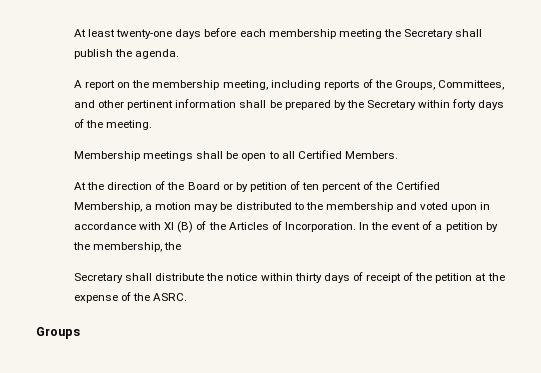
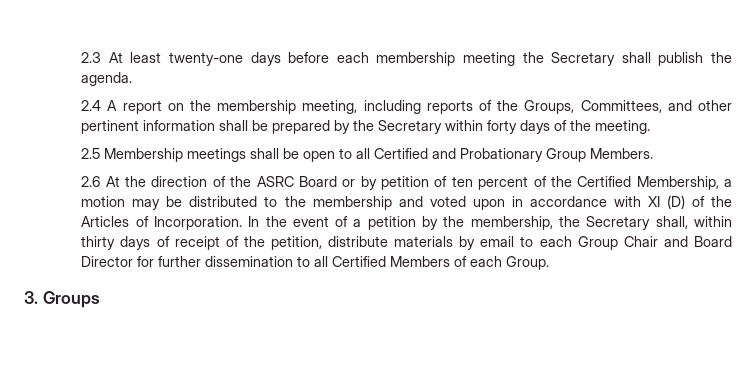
(74, 33) none -> [81,52,102,63] 2.3
(180, 54) none -> [81,100,102,111] 2.4
(153, 125) none -> [81,148,101,159] 2.5
(342, 154) none -> [432,148,587,162] and Probationary Group
(398, 155) none -> [81,176,101,187] 2.6
(185, 186) none -> [256,176,294,187] ASRC
[177,221,194,233] (B) -> [666,195,685,209] (D)
[74,273,258,283] // Secretary shall distribute the notice -> [586,216,688,230] Secretary shall,
[435,273,505,283] [74,292,188,303] petition at the expense of the ASRC. // -> [270,236,733,250] [81,256,550,270] [24,291,38,304] petition, distribute materials by email to each Group Chair and Board Director for further dissemination to all Certified Members of each Group. // 3.

